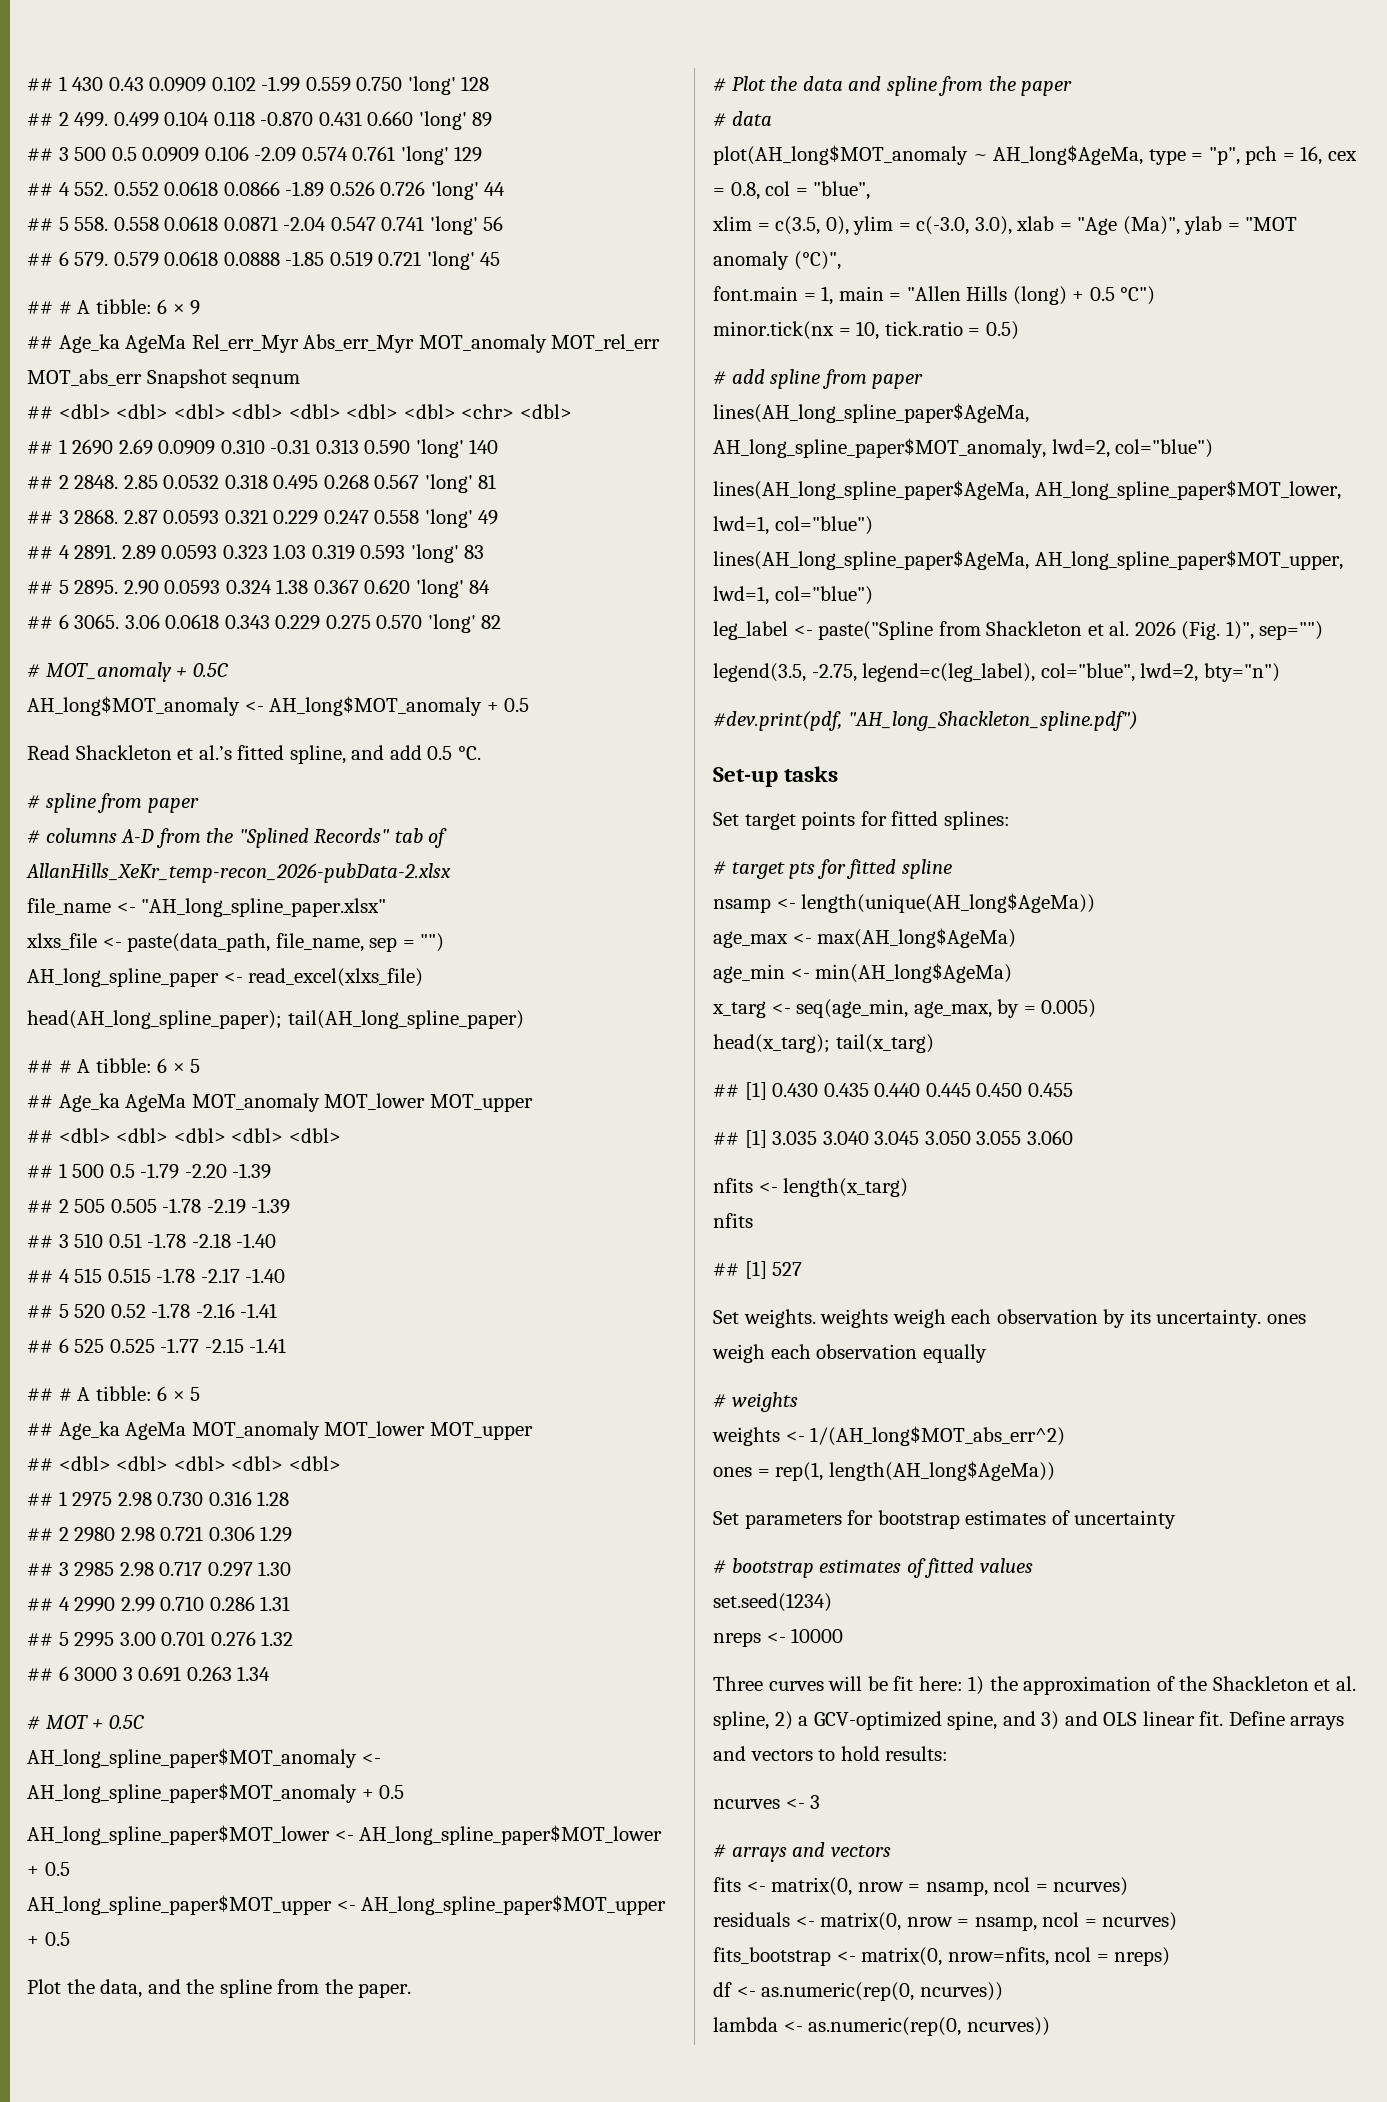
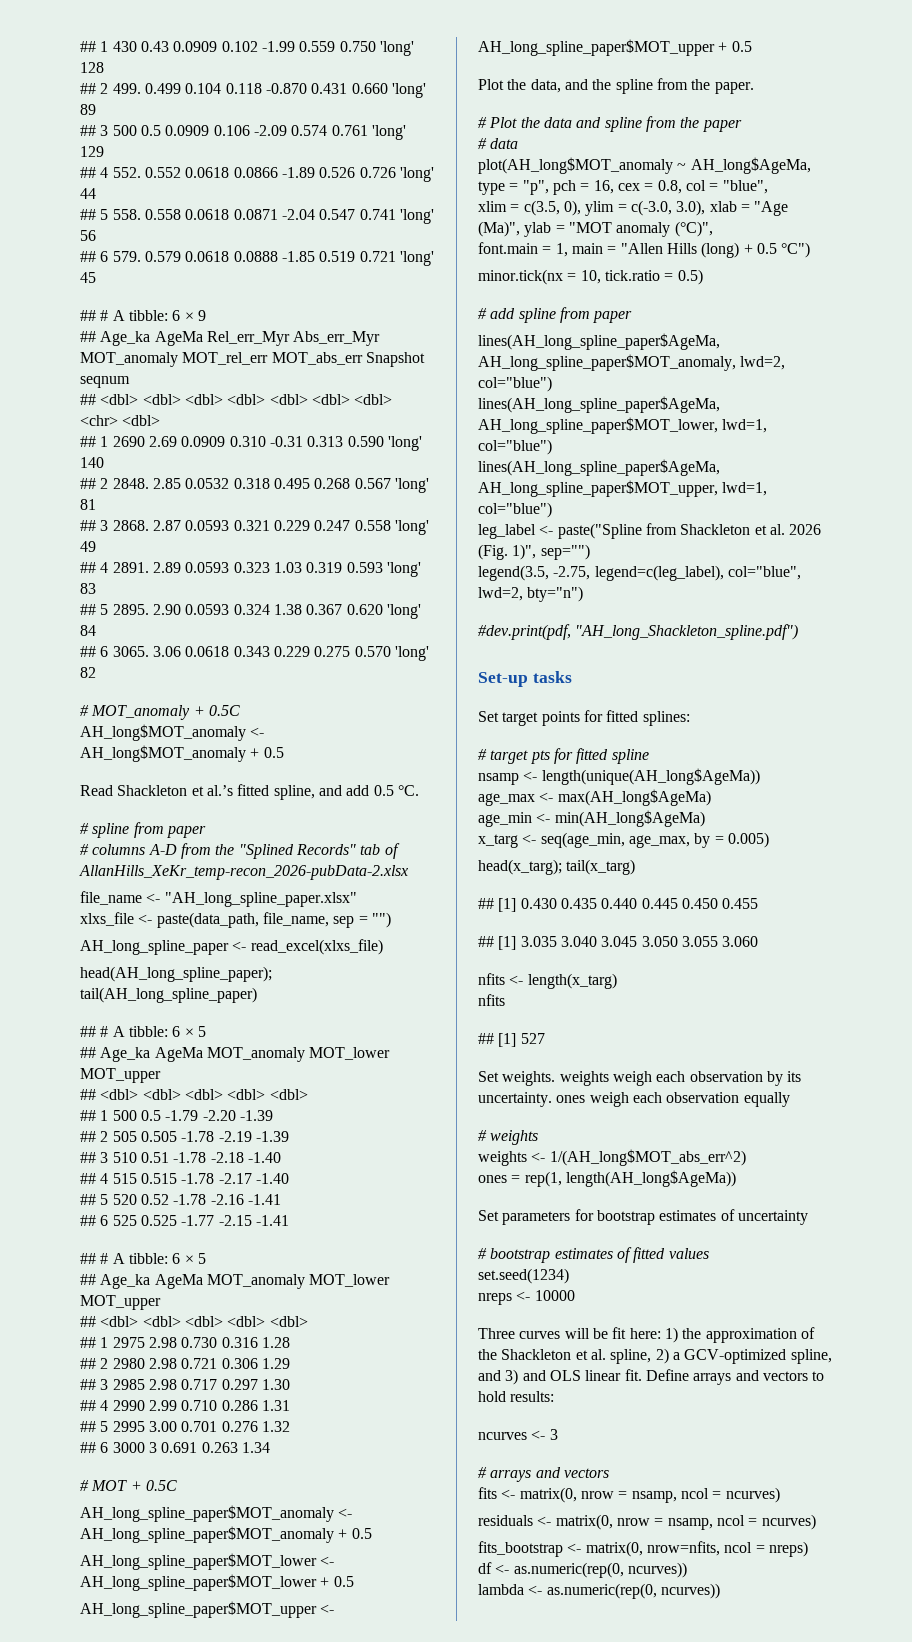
[947,1711,998,1730] spine, -> [790,1349,832,1364] spline,

